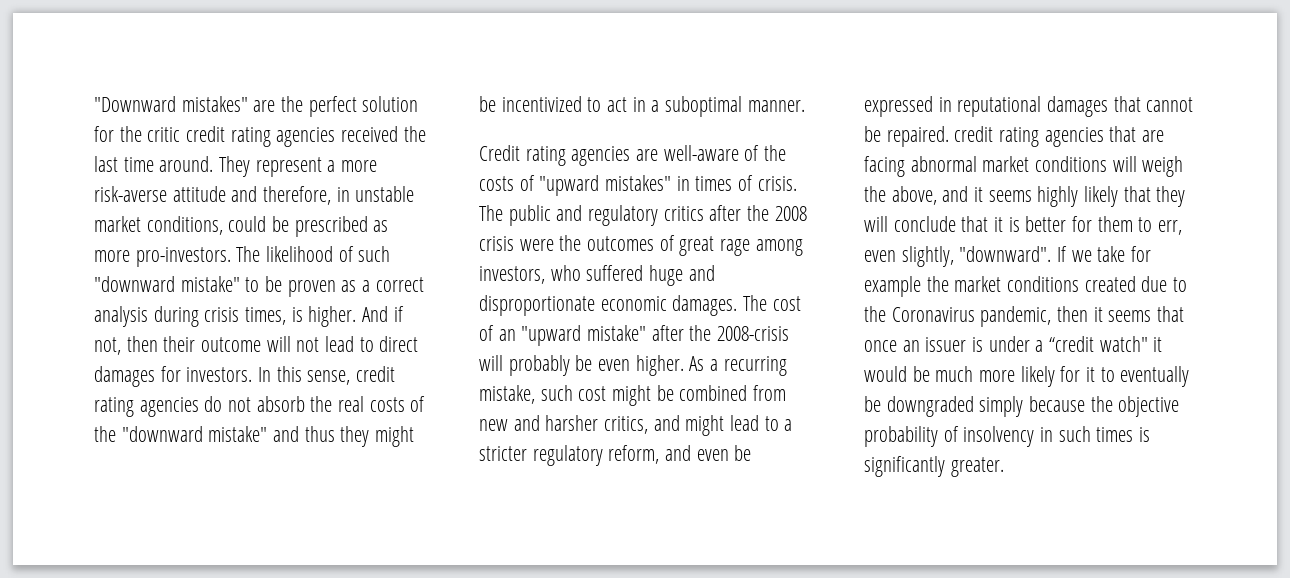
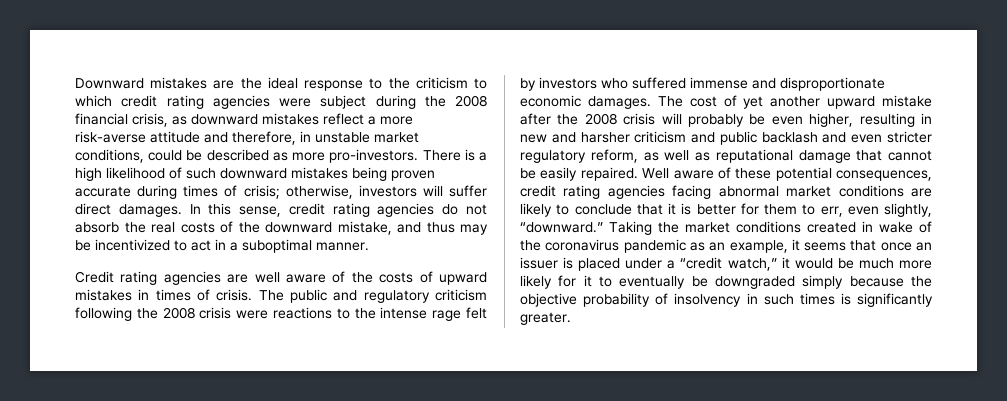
[94,96,419,117] [94,126,426,147] [94,156,322,177] "Downward mistakes" are the perfect solution for the critic credit rating agencies received the last time around. They represent -> [75,77,488,91] [75,95,487,109] [75,113,364,127] Downward mistakes are the ideal response to the criticism to which credit rating agencies were subject during the 2008 financial crisis, as downward mistakes reflect
[294,216,368,237] prescribed -> [206,149,269,161] described
[236,246,391,262] [94,276,424,297] [94,306,404,327] [94,336,419,355] [94,366,253,387] The likelihood of such "downward mistake" to be proven as a correct analysis during crisis times, is higher. And if not, then their outcome will not lead to direct damages for investors. -> [422,149,488,161] [75,167,435,181] [75,185,487,199] [75,203,182,217] There is a high likelihood of such downward mistakes being proven accurate during times of crisis; otherwise, investors will suffer direct damages.
[121,426,415,447] "downward mistake" and thus they might -> [265,221,488,235] downward mistake, and thus may
[663,145,739,161] well-aware -> [254,272,326,283] well aware
[539,175,671,196] "upward mistakes" -> [438,272,487,285] [75,289,132,301] upward mistakes
[663,205,742,221] critics after -> [435,289,487,301] [75,307,132,321] criticism following
[559,235,803,256] [479,266,545,284] the outcomes of great rage among investors, -> [273,307,488,321] [520,77,597,91] reactions to the intense rage felt by investors
[649,265,684,286] huge -> [690,77,748,89] immense
[498,325,790,346] [479,355,787,376] [479,385,787,406] [479,415,793,436] [479,445,752,466] [864,96,1194,117] [864,126,1165,147] an "upward mistake" after the 2008-crisis will probably be even higher. As a recurring mistake, such cost might be combined from new and harsher critics, and might lead to a stricter regulatory reform, and even be expressed in reputational damages that cannot be repaired. credit rating agencies that are -> [743,95,932,109] [520,113,932,127] [520,131,932,145] [520,149,932,163] [520,167,932,181] [520,185,665,199] yet another upward mistake after the 2008 crisis will probably be even higher, resulting in new and harsher criticism and public backlash and even stricter regulatory reform, as well as reputational damage that cannot be easily repaired. Well aware of these potential consequences, credit rating agencies
[1112,156,1184,177] [864,186,1186,207] [864,216,888,232] will weigh the above, and it seems highly likely that they will -> [911,188,932,197] [520,203,570,217] are likely to
[959,246,1151,262] [864,276,1188,297] [864,306,1089,327] "downward". If we take for example the market conditions created due to the Coronavirus pandemic, then -> [520,221,932,235] [520,239,788,253] “downward.” Taking the market conditions created in wake of the coronavirus pandemic as an example,
(984, 344) none -> [578,258,621,271] placed
[1099,336,1148,352] watch" -> [727,258,777,271] watch,”

